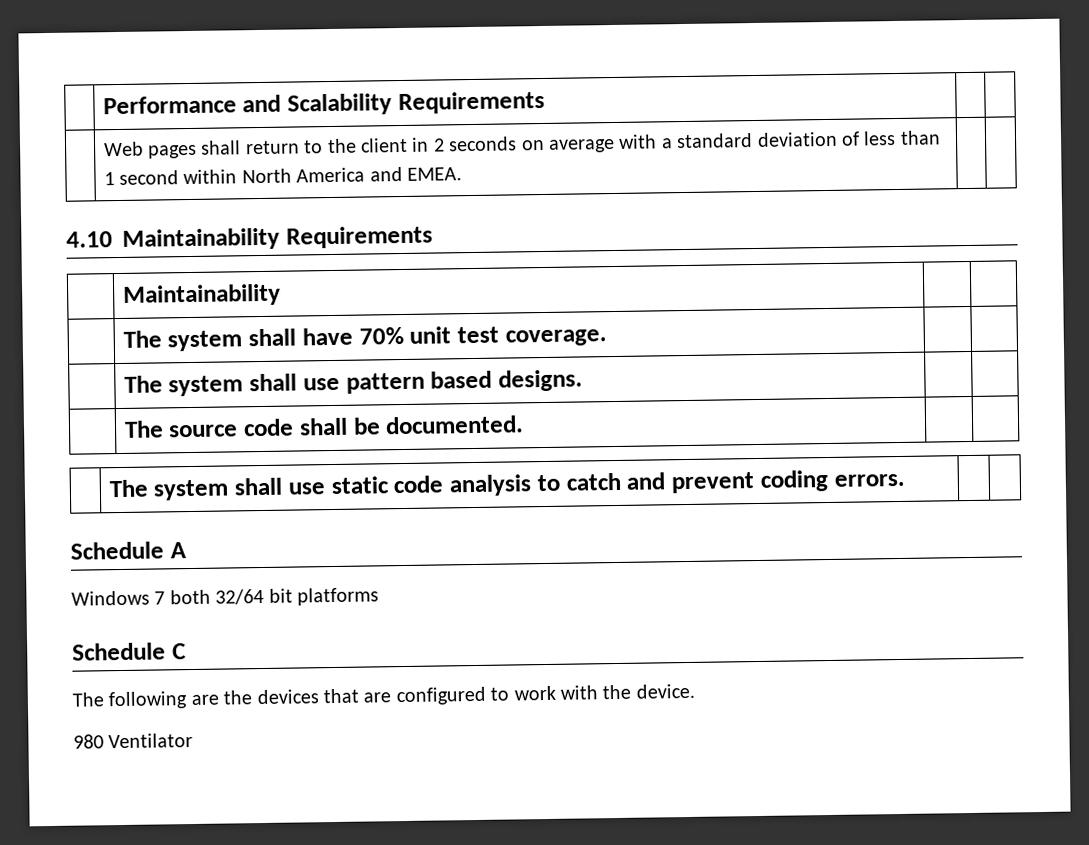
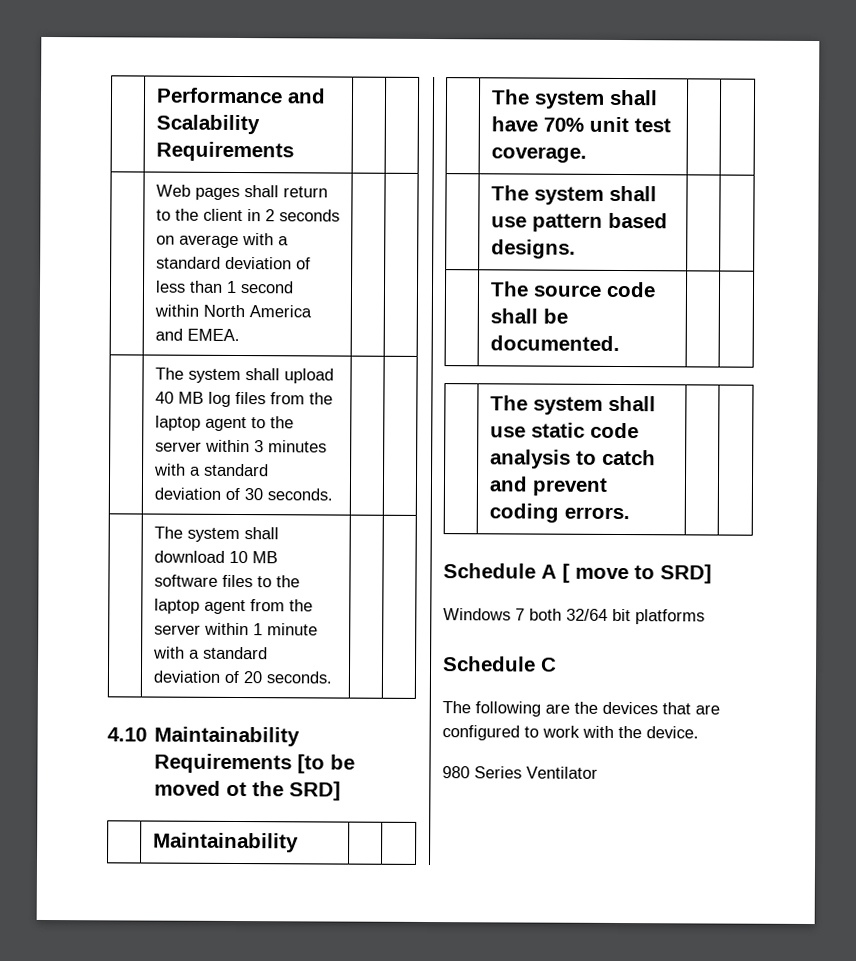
[66,225,433,251] // 4.10 Maintainability Requirements -> [154,367,334,384] [154,391,333,407] [154,415,294,432] [154,439,327,453] [153,463,269,477] [153,487,333,501] [153,526,279,543] [153,550,278,564] [153,574,300,588] [153,598,313,615] [153,622,318,636] [152,646,268,660] [152,670,332,684] [107,726,301,747] [154,753,356,774] [154,780,342,801] // | The system shall upload 40 MB log files from the laptop agent to the server within 3 minutes with a standard deviation of 30 seconds. | | // | The system shall download 10 MB software files to the laptop agent from the server within 1 minute with a standard deviation of 20 seconds. | | // 4.10 Maintainability Requirements [to be moved ot the SRD]
(187, 550) none -> [562,563,712,584] [ move to SRD]
(104, 741) none -> [474,766,522,779] Series

